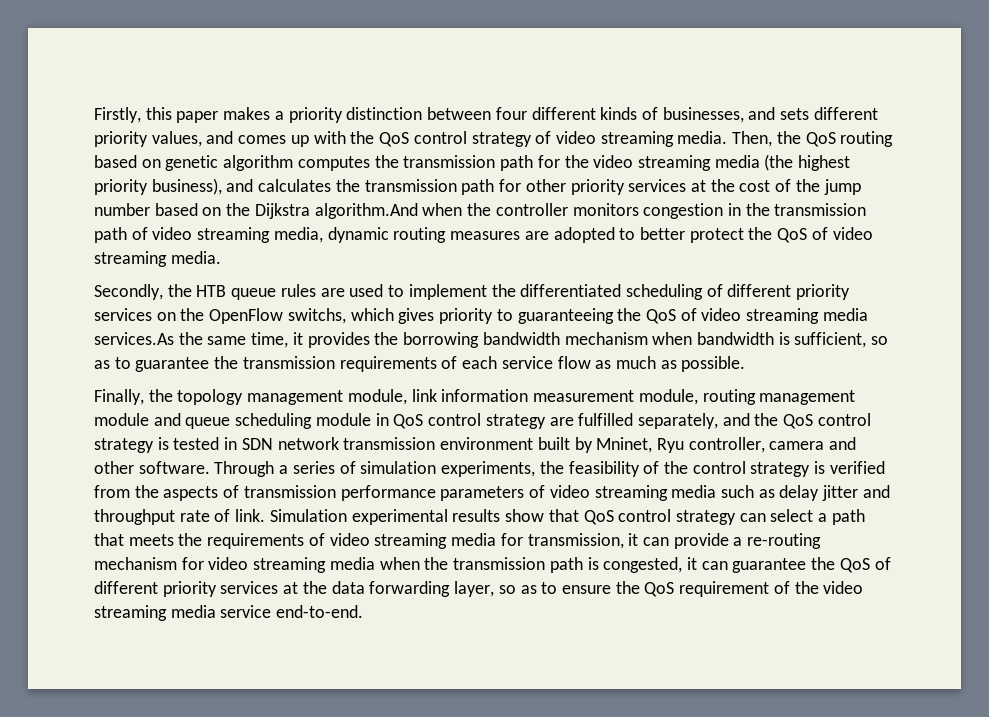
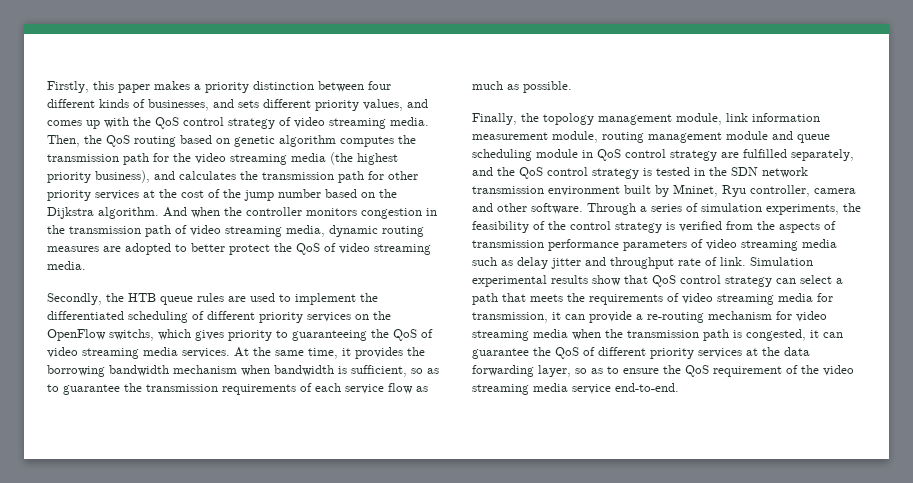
[314,203,418,219] algorithm.And -> [98,207,187,219] algorithm. And
[94,332,174,345] services.As -> [182,347,249,358] services. At
(238, 443) none -> [709,167,727,176] the

